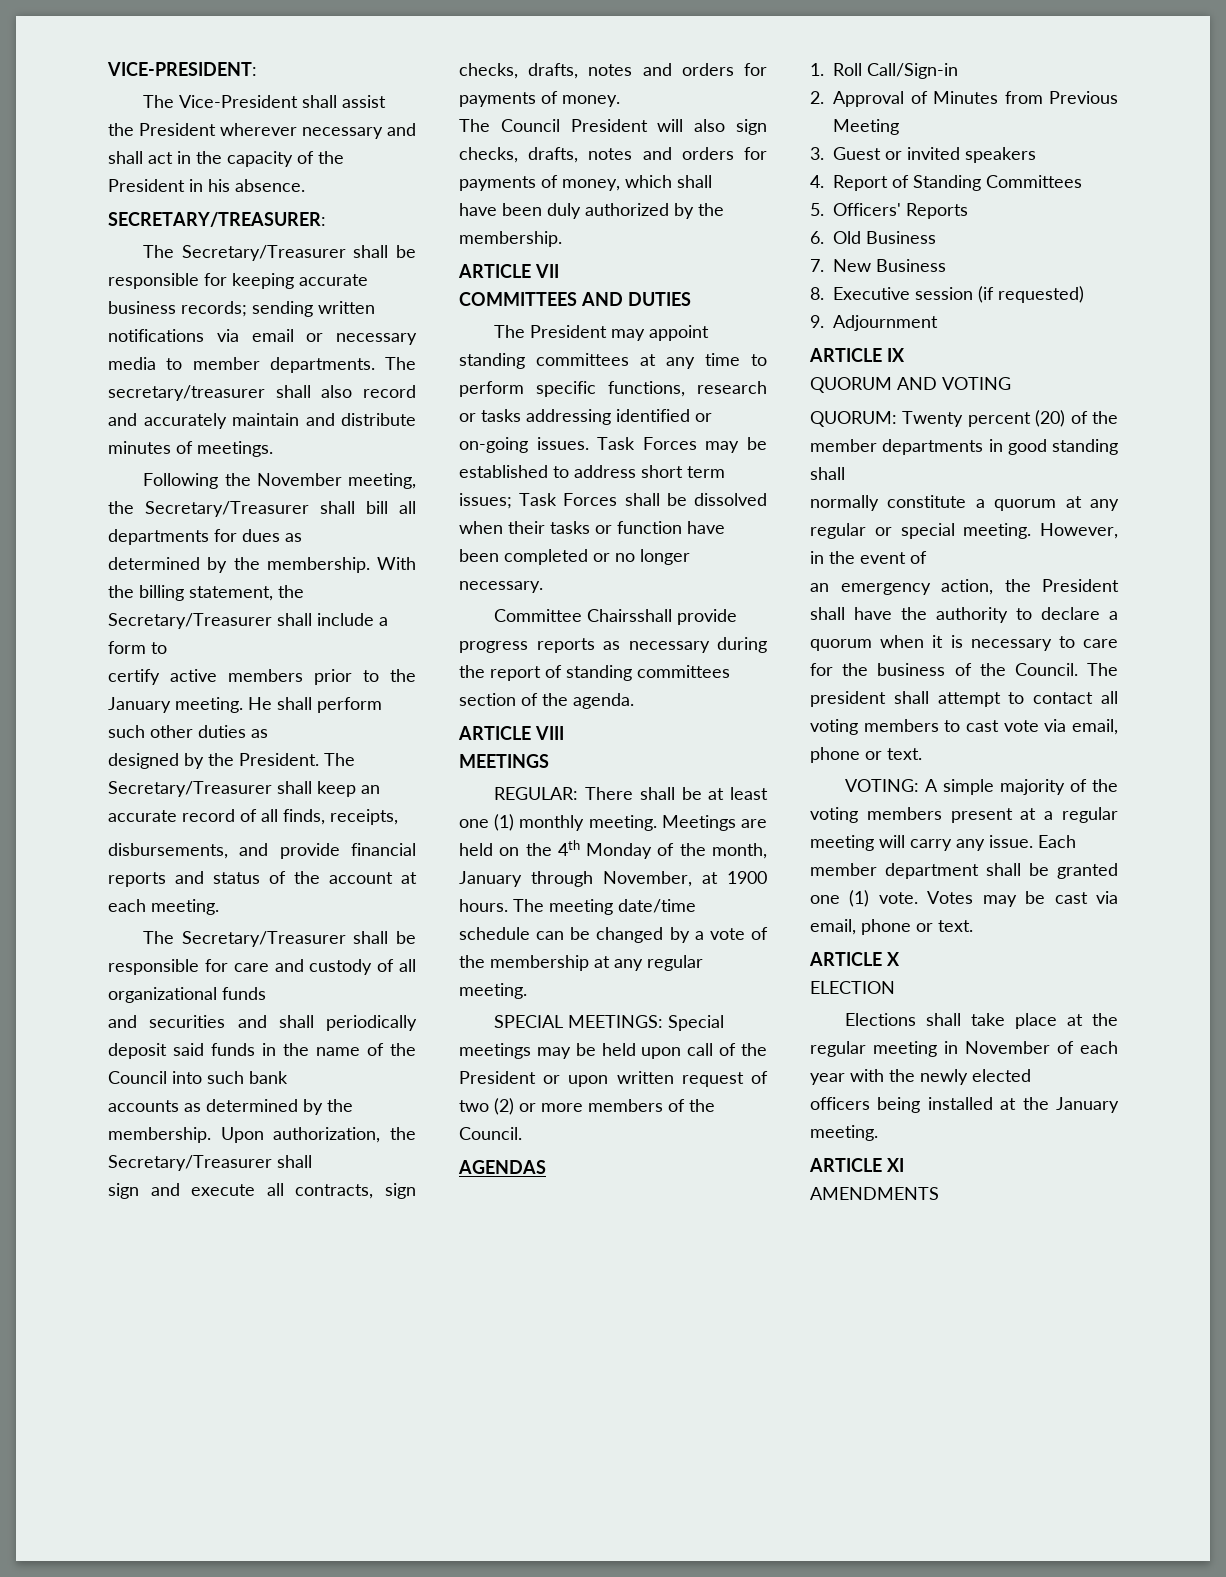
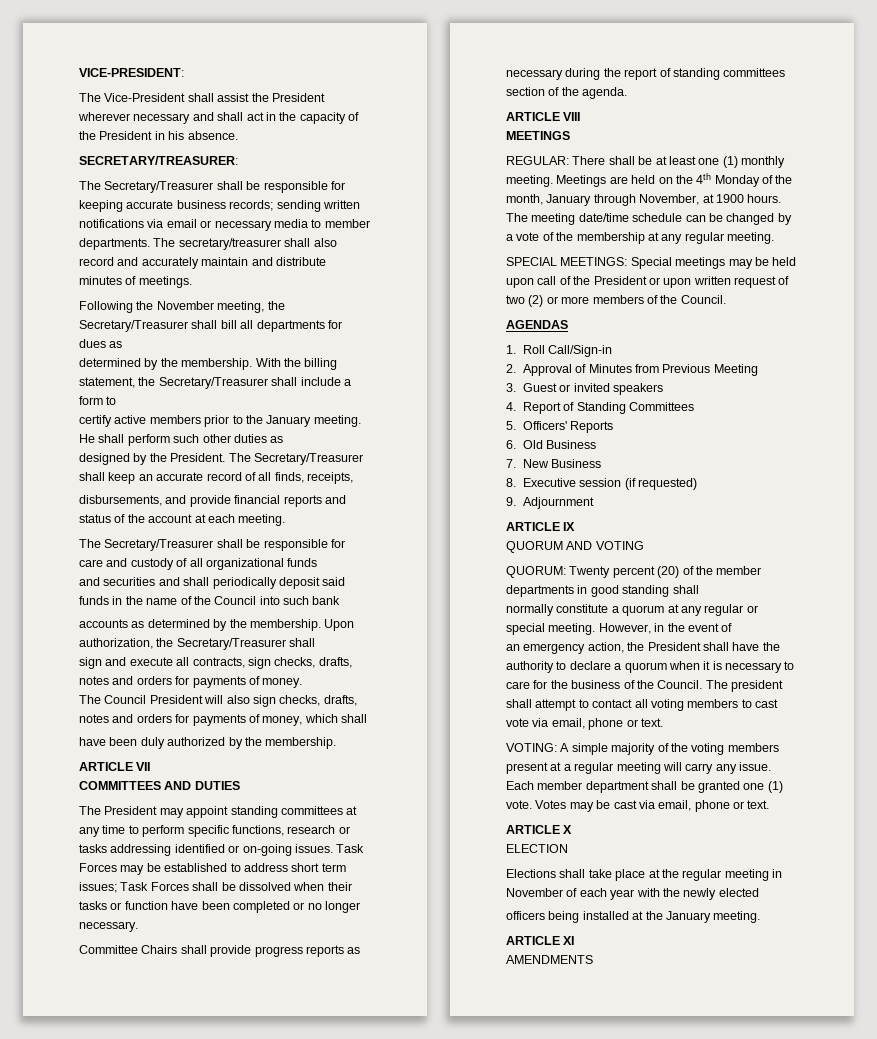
[587,609,673,622] Chairsshall -> [141,945,207,954] Chairs shall

